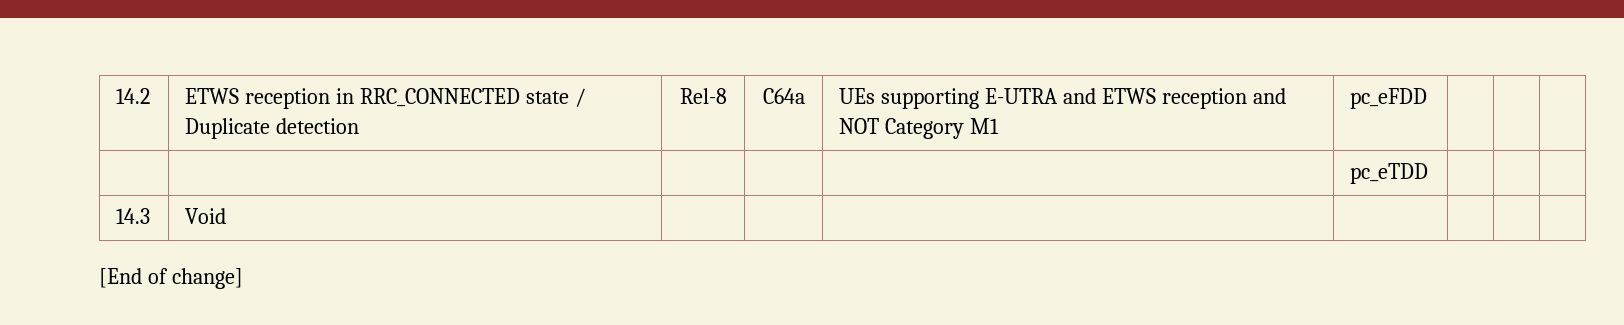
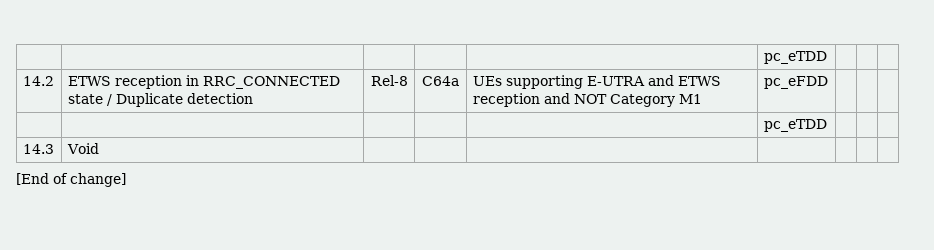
(116, 96) none -> [763,51,827,64] | | | | | pc_eTDD | | | //

